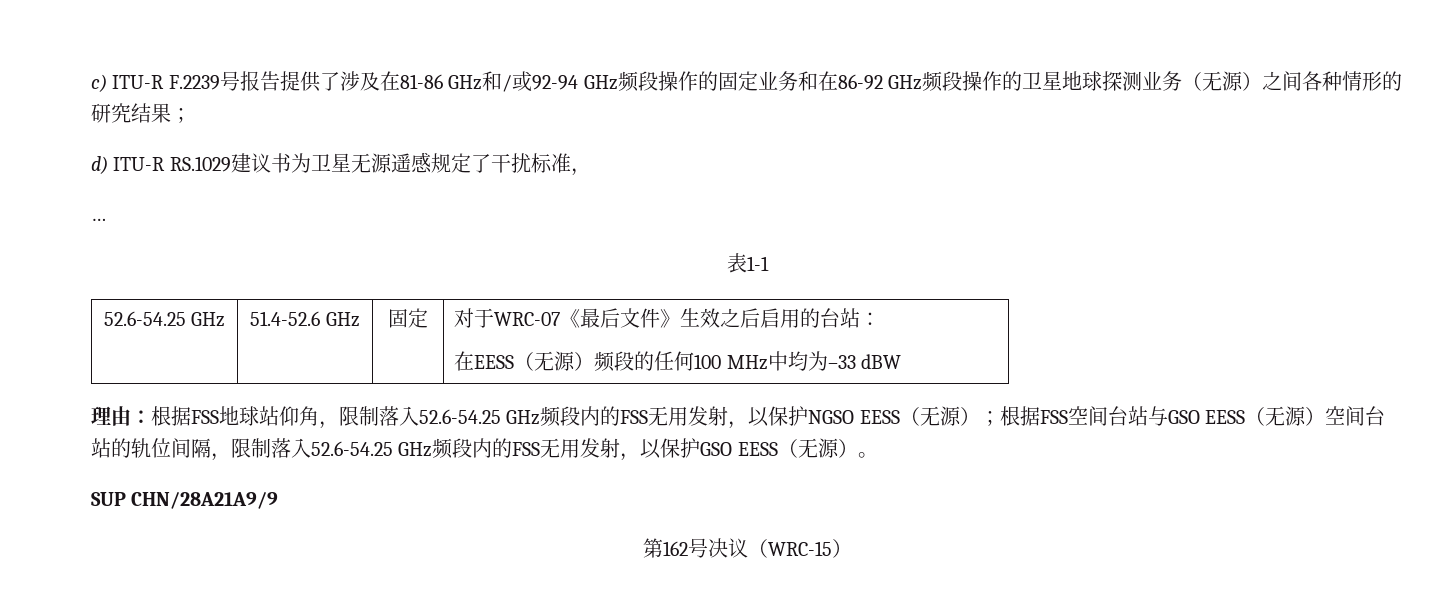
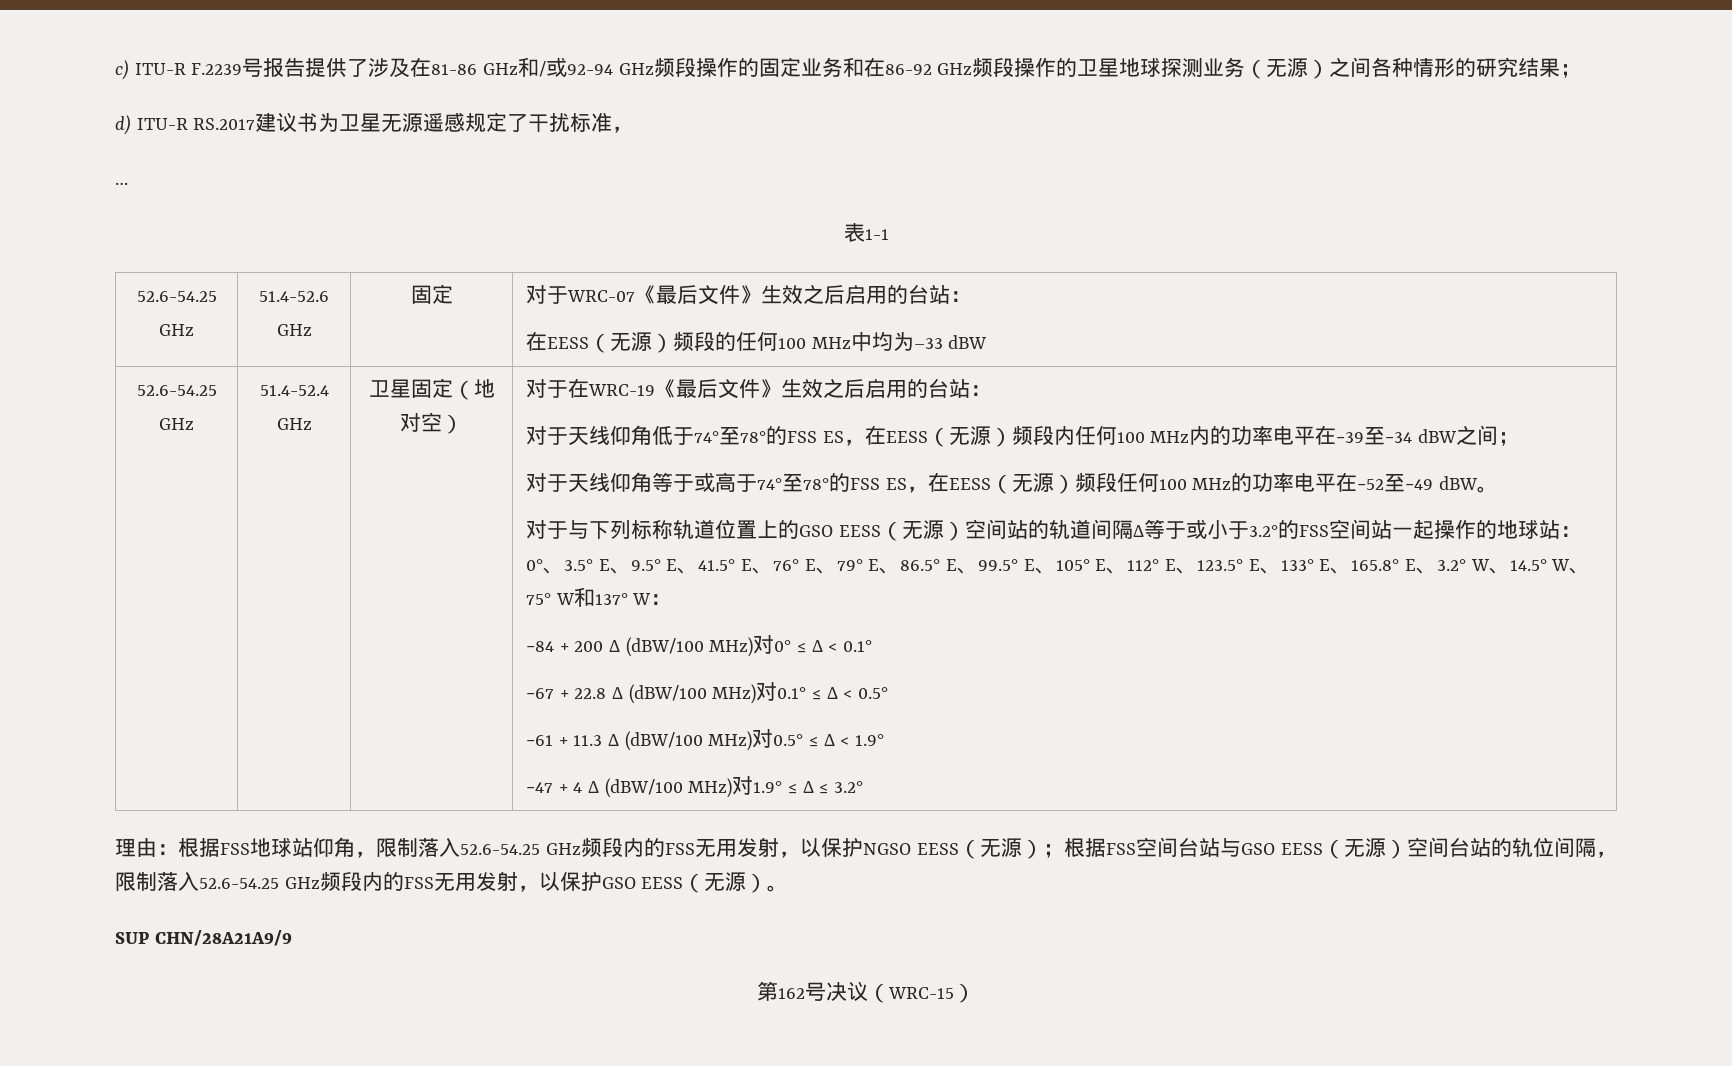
[169,156,231,172] RS.1029 -> [193,118,256,130] RS.2017
(902, 361) none -> [136,385,217,396] [159,418,194,430] [259,385,329,396] [276,418,312,430] [368,378,495,400] [400,412,463,434] [526,378,992,399] [526,425,1520,447] [526,472,1499,494] [526,519,1581,541] [526,559,1591,574] [526,587,672,607] [526,635,873,657] [526,682,889,704] [526,729,885,751] [526,776,864,798] // 52.6-54.25 GHz | 51.4-52.4 GHz | 卫星固定（地对空） | 对于在WRC-19《最后文件》生效之后启用的台站： // 对于天线仰角低于74°至78°的FSS ES，在EESS（无源）频段内任何100 MHz内的功率电平在−39至−34 dBW之间； // 对于天线仰角等于或高于74°至78°的FSS ES，在EESS（无源）频段任何100 MHz的功率电平在−52至−49 dBW。 // 对于与下列标称轨道位置上的GSO EESS（无源）空间站的轨道间隔Δ等于或小于3.2°的FSS空间站一起操作的地球站：0°、3.5° E、9.5° E、41.5° E、76° E、79° E、86.5° E、99.5° E、105° E、112° E、123.5° E、133° E、165.8° E、3.2° W、14.5° W、75° W和137° W： // −84 + 200 Δ (dBW/100 MHz)对0° ≤ Δ < 0.1° // −67 + 22.8 Δ (dBW/100 MHz)对0.1° ≤ Δ < 0.5° // −61 + 11.3 Δ (dBW/100 MHz)对0.5° ≤ Δ < 1.9° // −47 + 4 Δ (dBW/100 MHz)对1.9° ≤ Δ ≤ 3.2°

